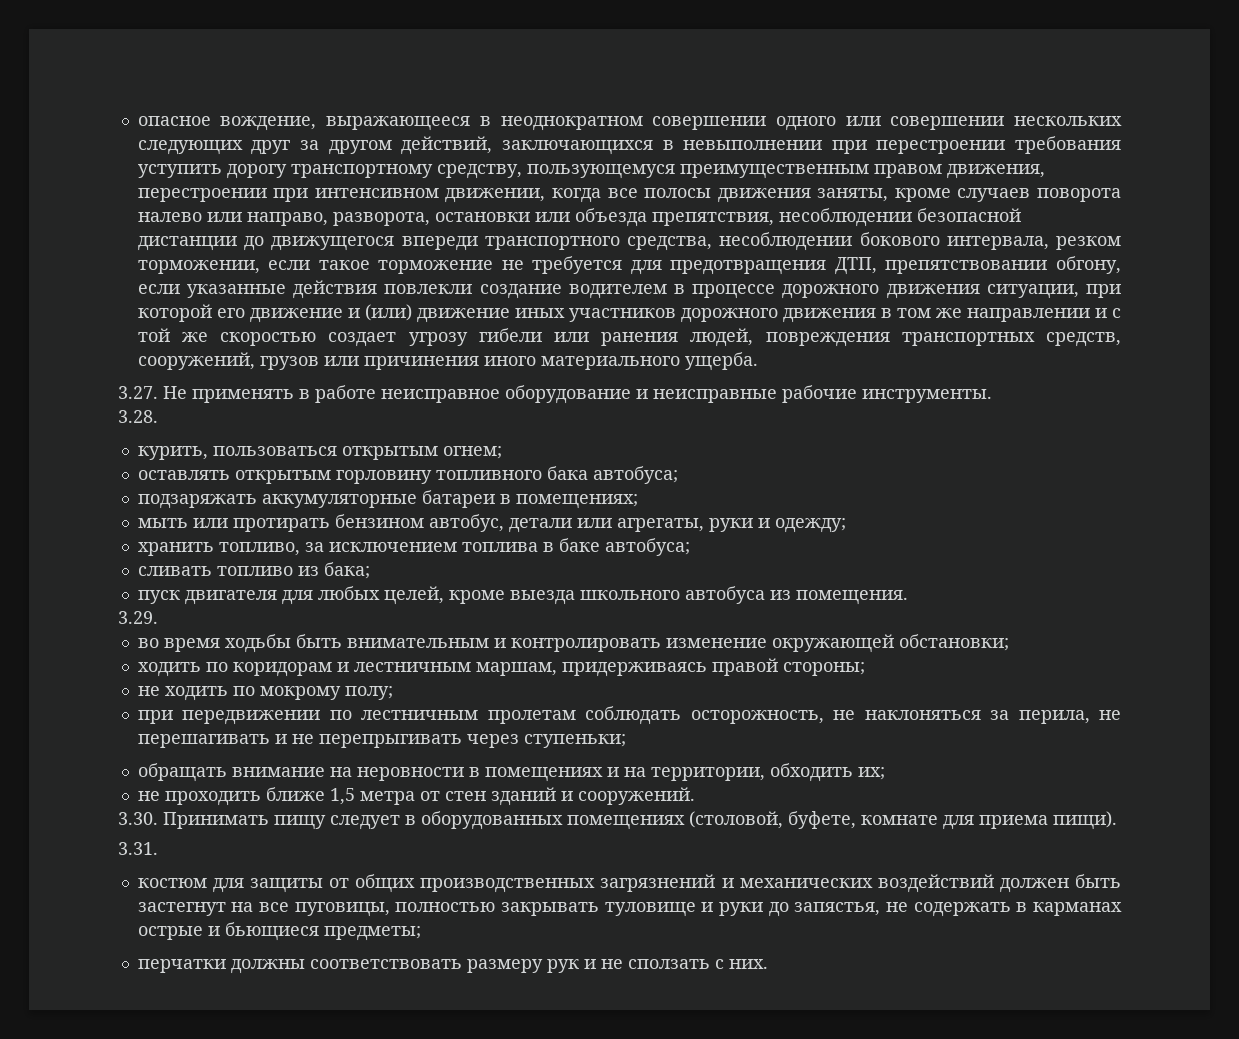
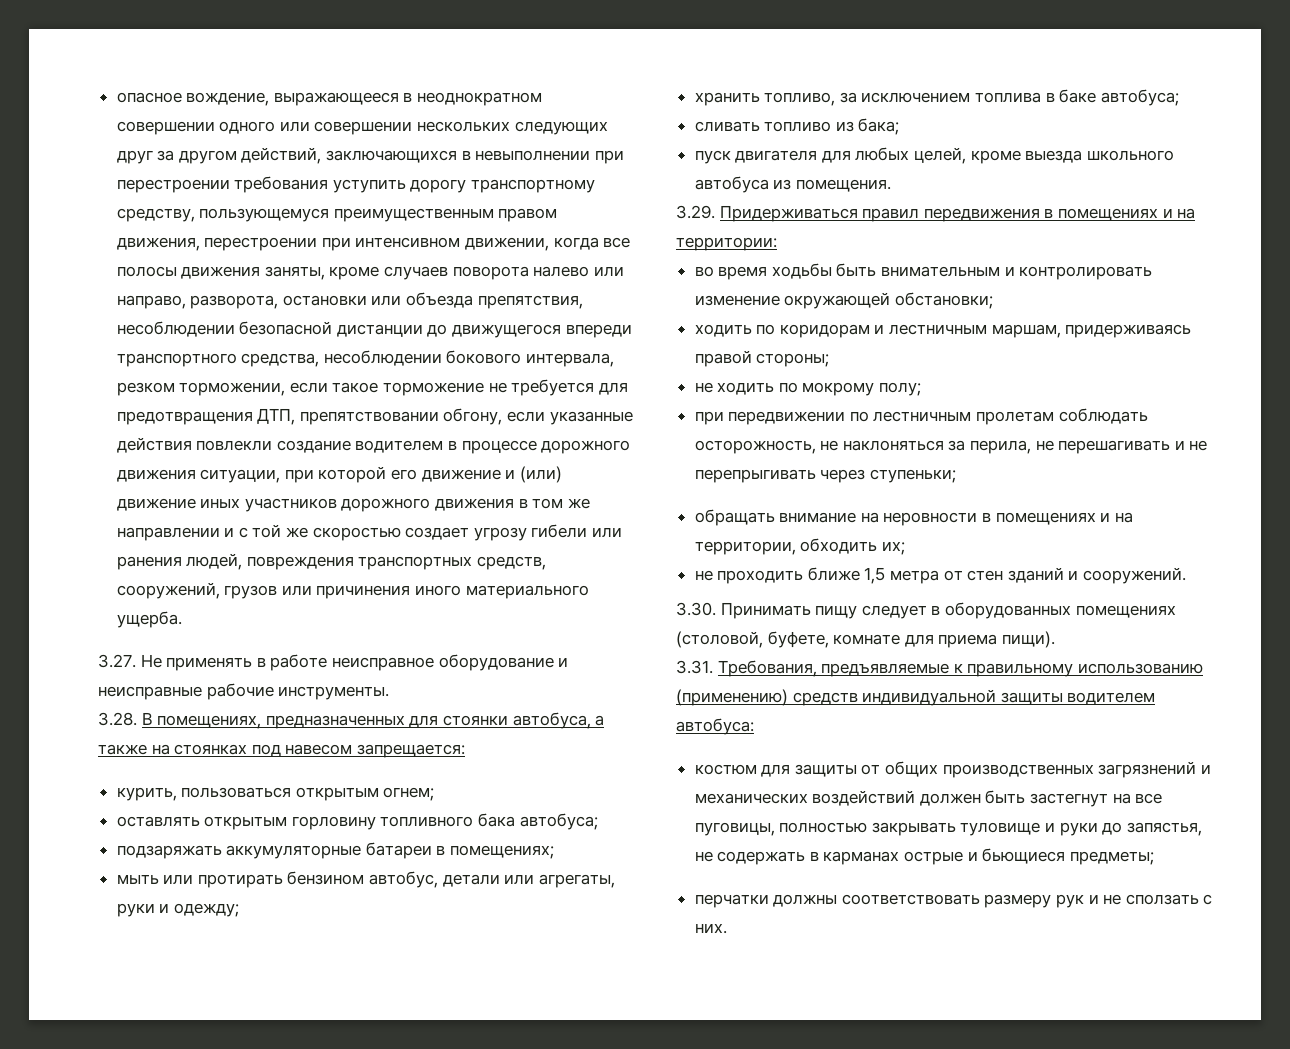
(158, 416) none -> [141,712,605,729] [98,744,465,758] В помещениях, предназначенных для стоянки автобуса, а также на стоянках под навесом запрещается:
(158, 617) none -> [719,205,1196,222] [676,237,777,251] Придерживаться правил передвижения в помещениях и на территории:
(158, 848) none -> [717,660,1203,677] [676,689,1156,706] [676,718,754,735] Требования, предъявляемые к правильному использованию (применению) средств индивидуальной защиты водителем автобуса:

